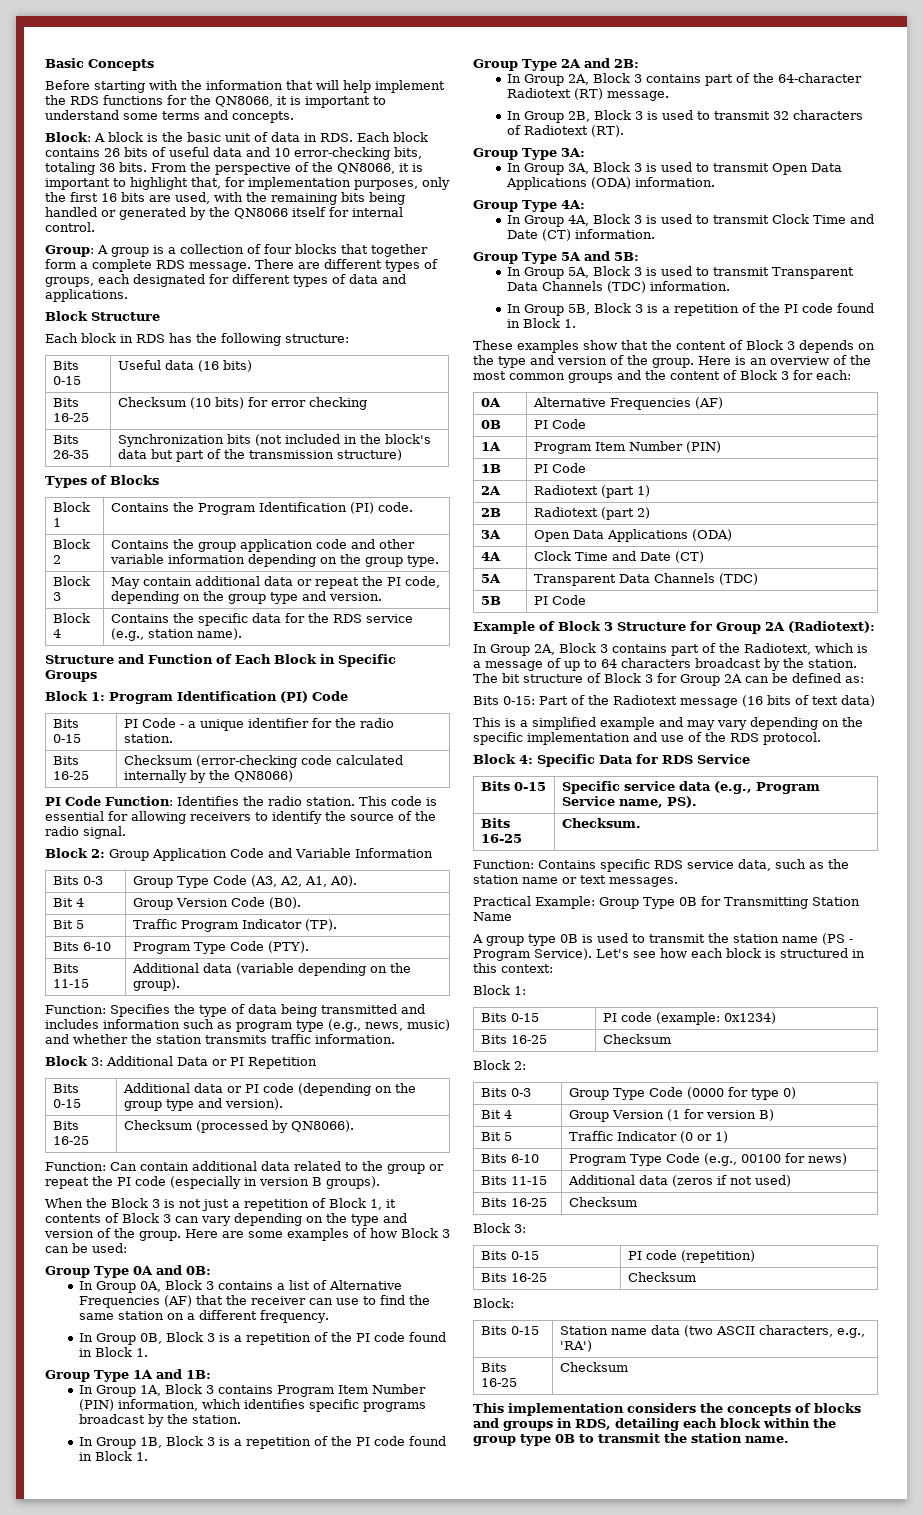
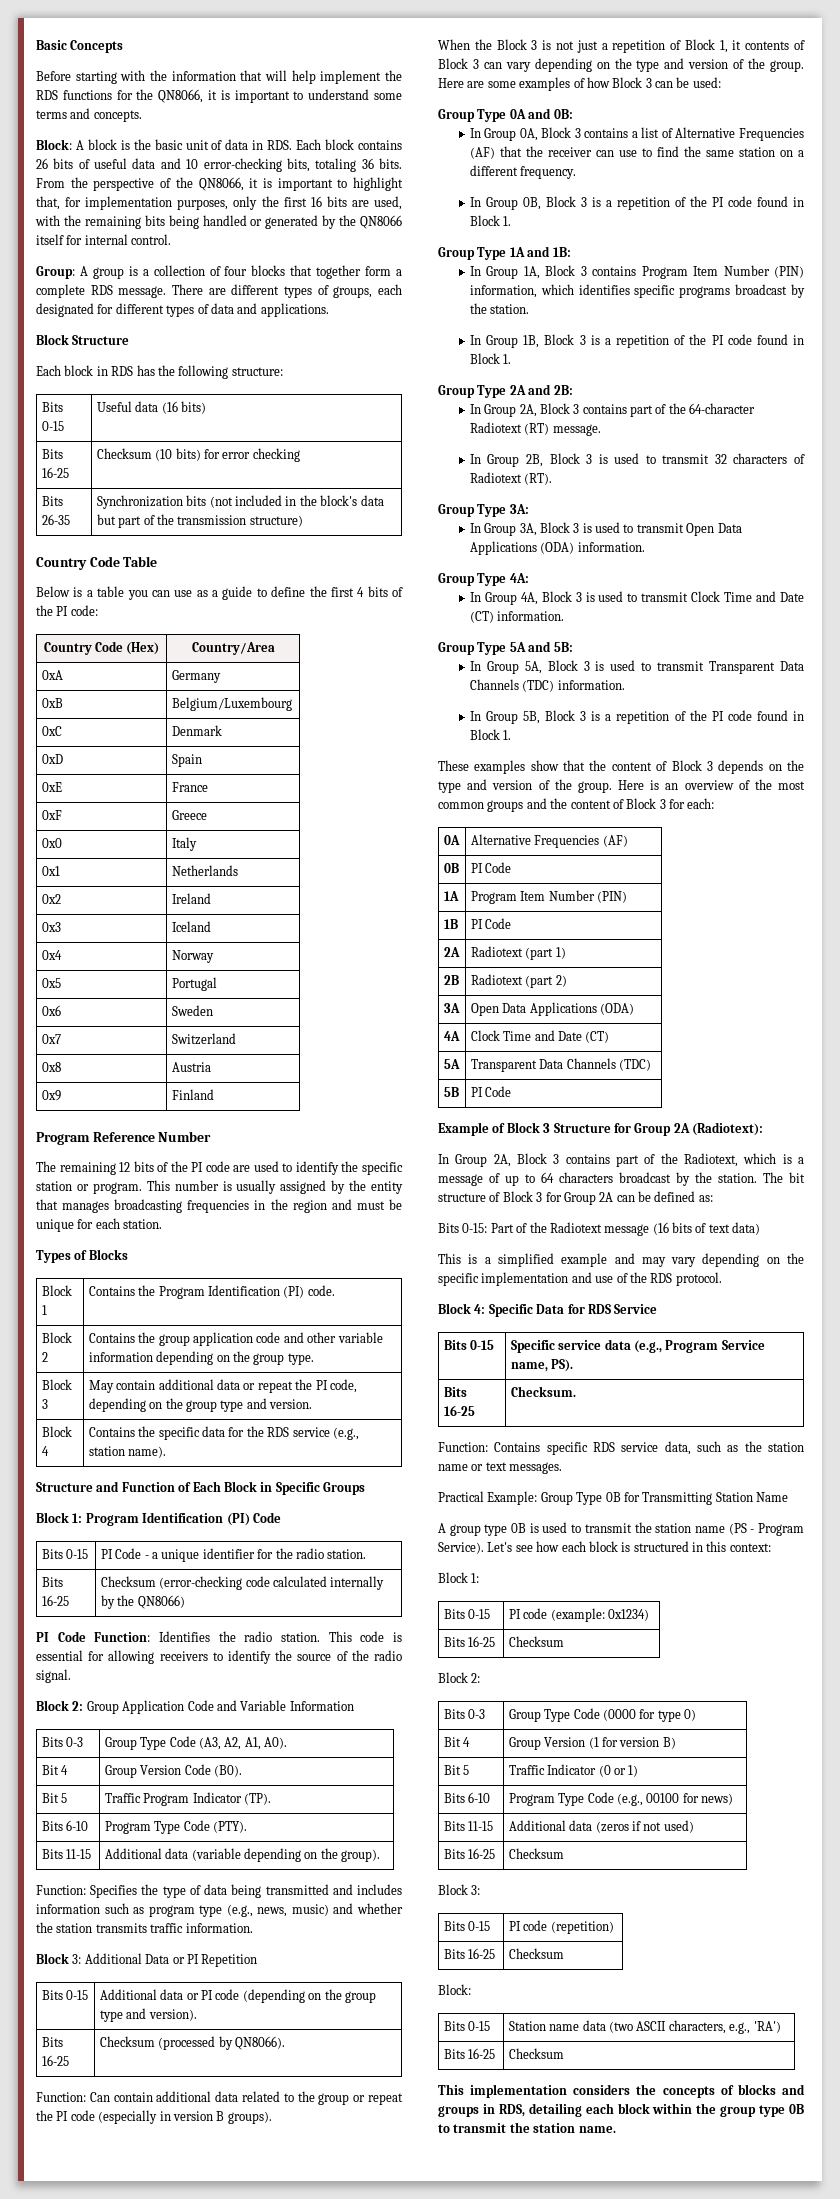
(402, 455) none -> [36,556,158,570] [36,586,403,600] [36,605,98,616] [43,641,160,655] [191,642,275,655] [41,670,63,680] [171,670,221,683] [41,698,63,708] [171,697,292,711] [41,726,62,736] [171,725,222,736] [41,754,63,764] [171,754,202,767] [41,782,62,792] [171,782,208,792] [41,810,62,820] [171,810,207,820] [41,838,62,848] [171,837,197,851] [41,866,60,876] [171,865,238,876] [41,894,61,904] [171,893,211,904] [41,922,61,932] [171,921,211,932] [41,950,62,960] [171,950,214,963] [41,978,61,988] [171,977,217,991] [41,1005,61,1016] [171,1005,213,1016] [41,1034,61,1044] [171,1033,236,1045] [41,1062,61,1072] [171,1062,211,1072] [41,1090,61,1101] [171,1089,214,1100] [36,1131,212,1145] [36,1161,404,1175] [36,1180,403,1194] [36,1199,402,1213] [36,1218,163,1232] // Country Code Table // Below is a table you can use as a guide to define the first 4 bits of the PI code: // Country Code (Hex) | Country/Area // 0xA | Germany // 0xB | Belgium/Luxembourg // 0xC | Denmark // 0xD | Spain // 0xE | France // 0xF | Greece // 0x0 | Italy // 0x1 | Netherlands // 0x2 | Ireland // 0x3 | Iceland // 0x4 | Norway // 0x5 | Portugal // 0x6 | Sweden // 0x7 | Switzerland // 0x8 | Austria // 0x9 | Finland // Program Reference Number // The remaining 12 bits of the PI code are used to identify the specific station or program. This number is usually assigned by the entity that manages broadcasting frequencies in the region and must be unique for each station.

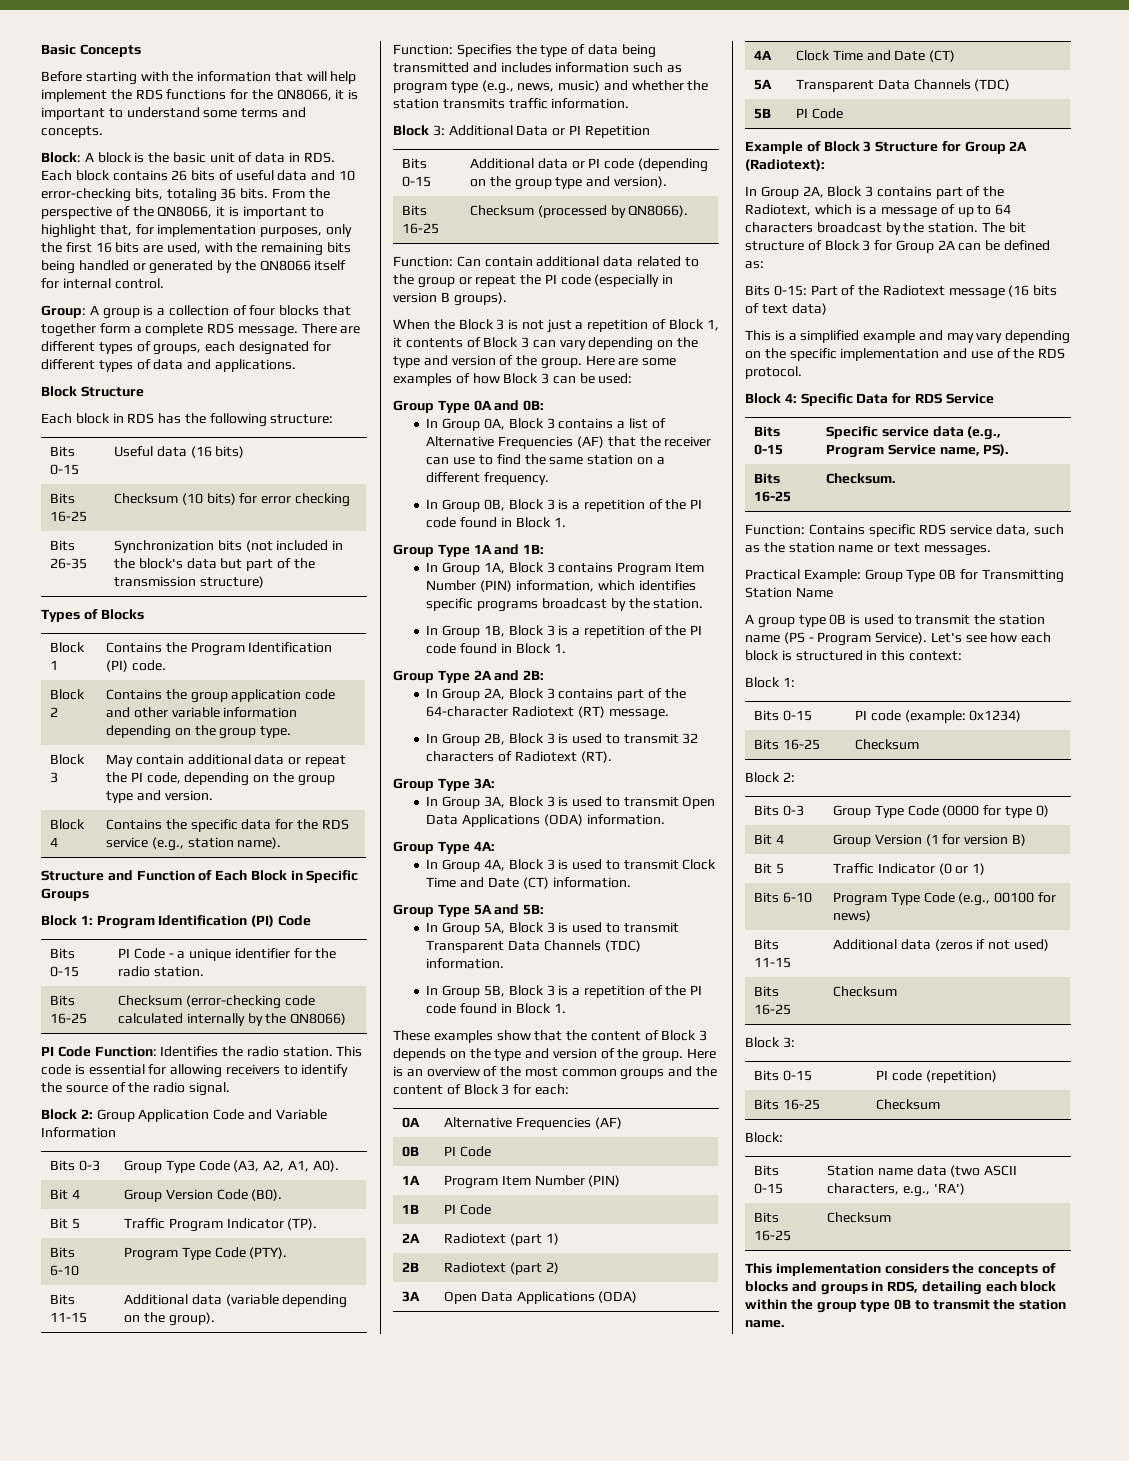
[36,556,158,570] [36,586,403,600] [36,605,98,616] [43,641,160,655] [191,642,275,655] [41,670,63,680] [171,670,221,683] [41,698,63,708] [171,697,292,711] [41,726,62,736] [171,725,222,736] [41,754,63,764] [171,754,202,767] [41,782,62,792] [171,782,208,792] [41,810,62,820] [171,810,207,820] [41,838,62,848] [171,837,197,851] [41,866,60,876] [171,865,238,876] [41,894,61,904] [171,893,211,904] [41,922,61,932] [171,921,211,932] [41,950,62,960] [171,950,214,963] [41,978,61,988] [171,977,217,991] [41,1005,61,1016] [171,1005,213,1016] [41,1034,61,1044] [171,1033,236,1045] [41,1062,61,1072] [171,1062,211,1072] [41,1090,61,1101] [171,1089,214,1100] [36,1131,212,1145] [36,1161,404,1175] [36,1180,403,1194] [36,1199,402,1213] [36,1218,163,1232] // Country Code Table // Below is a table you can use as a guide to define the first 4 bits of the PI code: // Country Code (Hex) | Country/Area // 0xA | Germany // 0xB | Belgium/Luxembourg // 0xC | Denmark // 0xD | Spain // 0xE | France // 0xF | Greece // 0x0 | Italy // 0x1 | Netherlands // 0x2 | Ireland // 0x3 | Iceland // 0x4 | Norway // 0x5 | Portugal // 0x6 | Sweden // 0x7 | Switzerland // 0x8 | Austria // 0x9 | Finland // Program Reference Number // The remaining 12 bits of the PI code are used to identify the specific station or program. This number is usually assigned by the entity that manages broadcasting frequencies in the region and must be unique for each station. -> (264, 582) none

